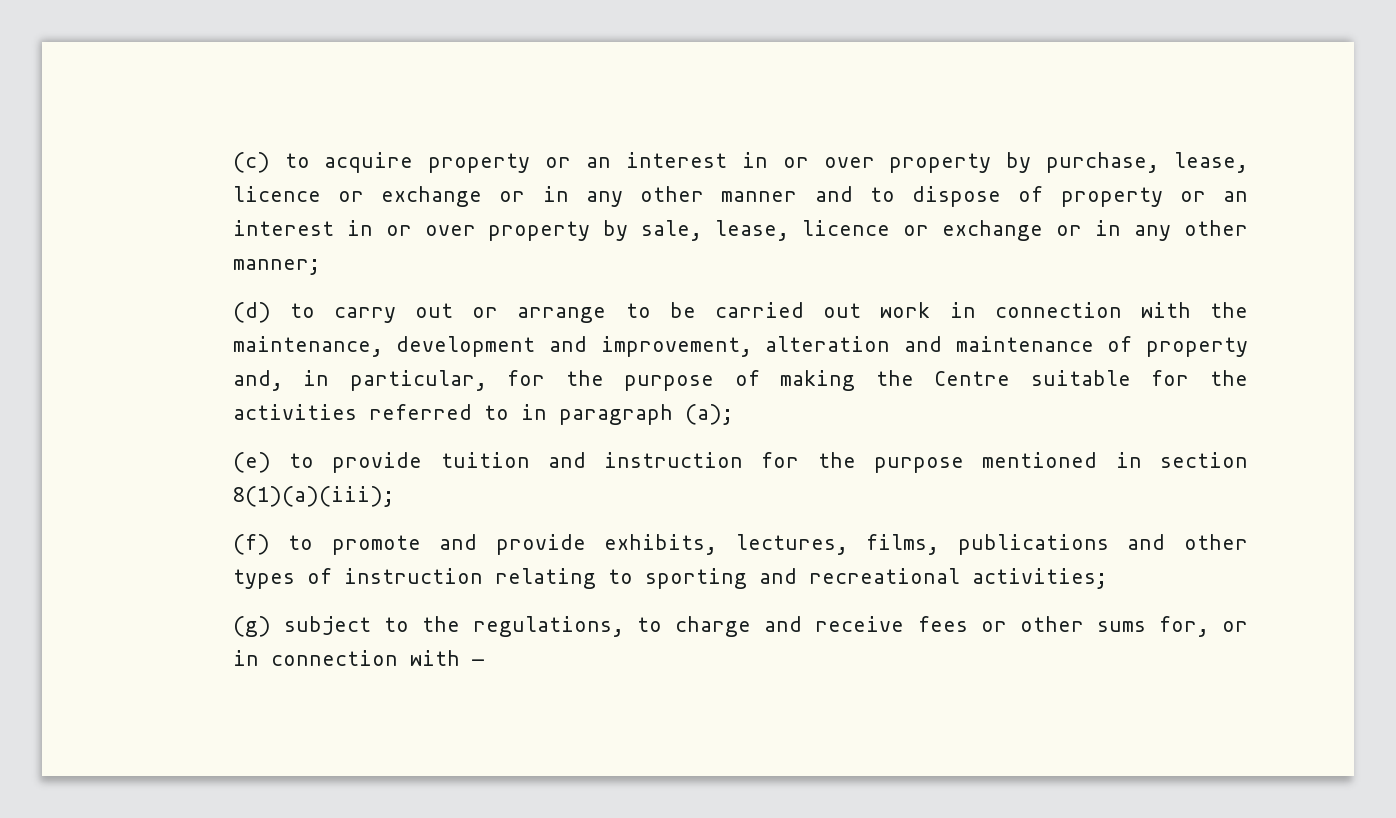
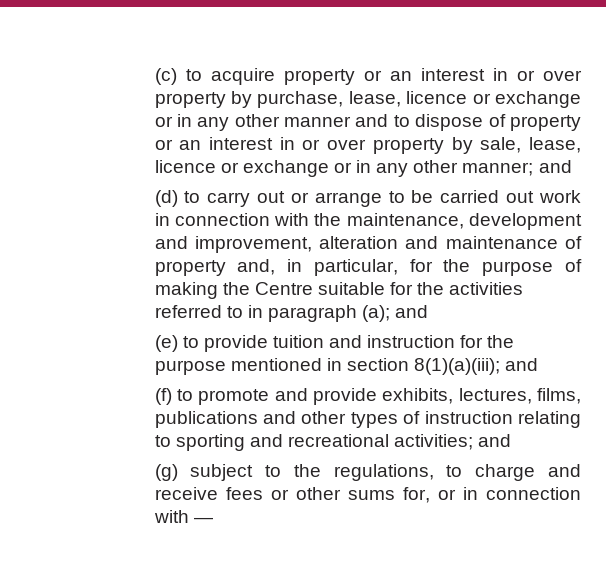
(320, 267) none -> [538,160,572,173] and
(733, 414) none -> [395,305,429,318] and
(394, 496) none -> [505,358,539,371] and
(1107, 578) none -> [478,434,512,447] and

